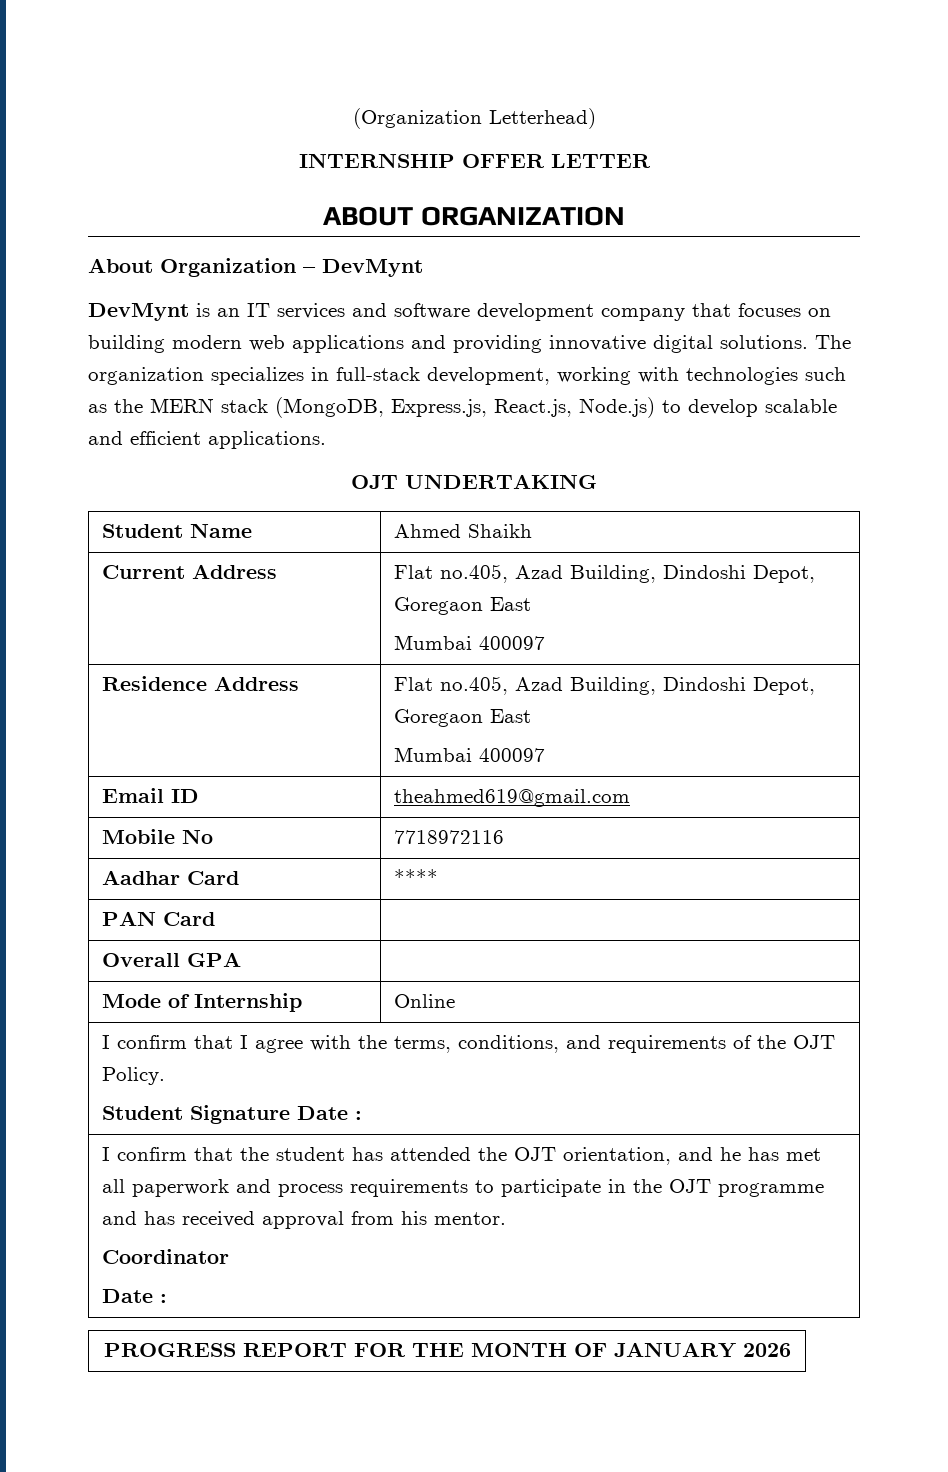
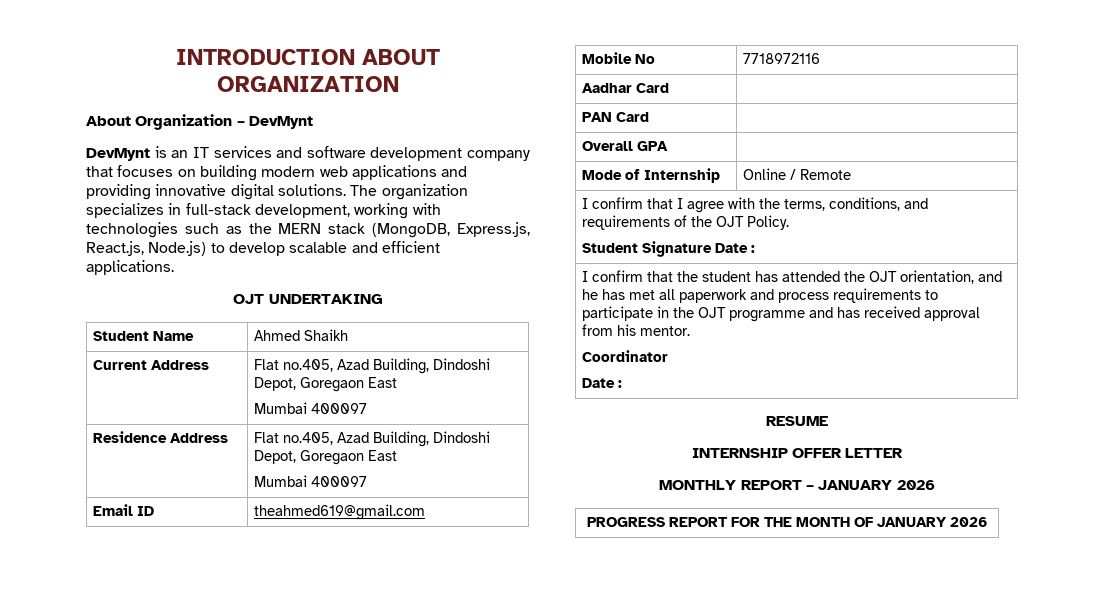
[352,108,596,129] [298,153,651,168] (Organization Letterhead) // INTERNSHIP OFFER LETTER // -> [176,49,355,65] INTRODUCTION
[393,869,438,885] **** -> (670, 88) none
(455, 1001) none -> [790,169,852,180] / Remote
(167, 1298) none -> [766,416,828,426] [691,448,904,458] [659,480,935,490] // RESUME // INTERNSHIP OFFER LETTER // MONTHLY REPORT – JANUARY 2026

